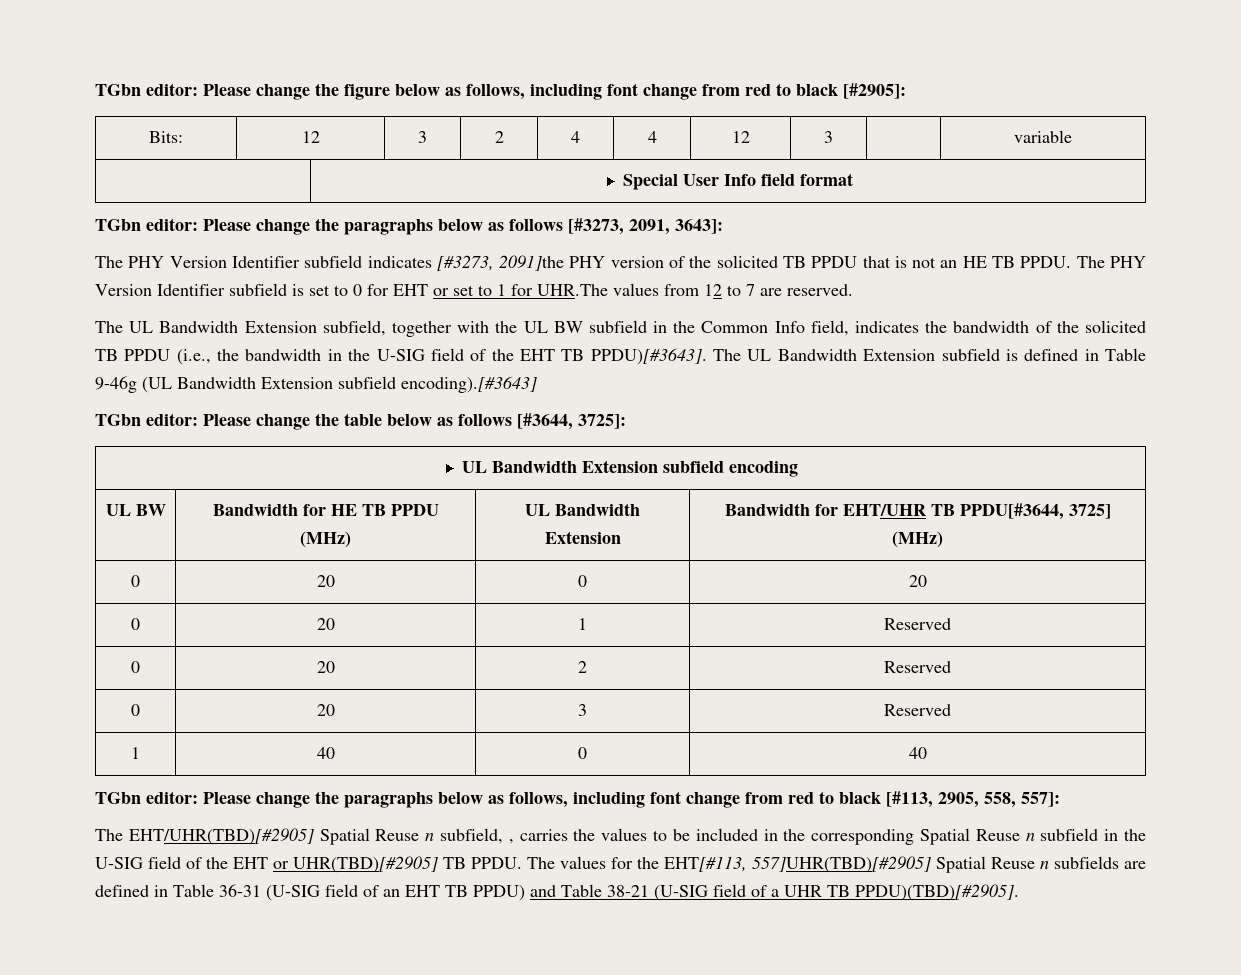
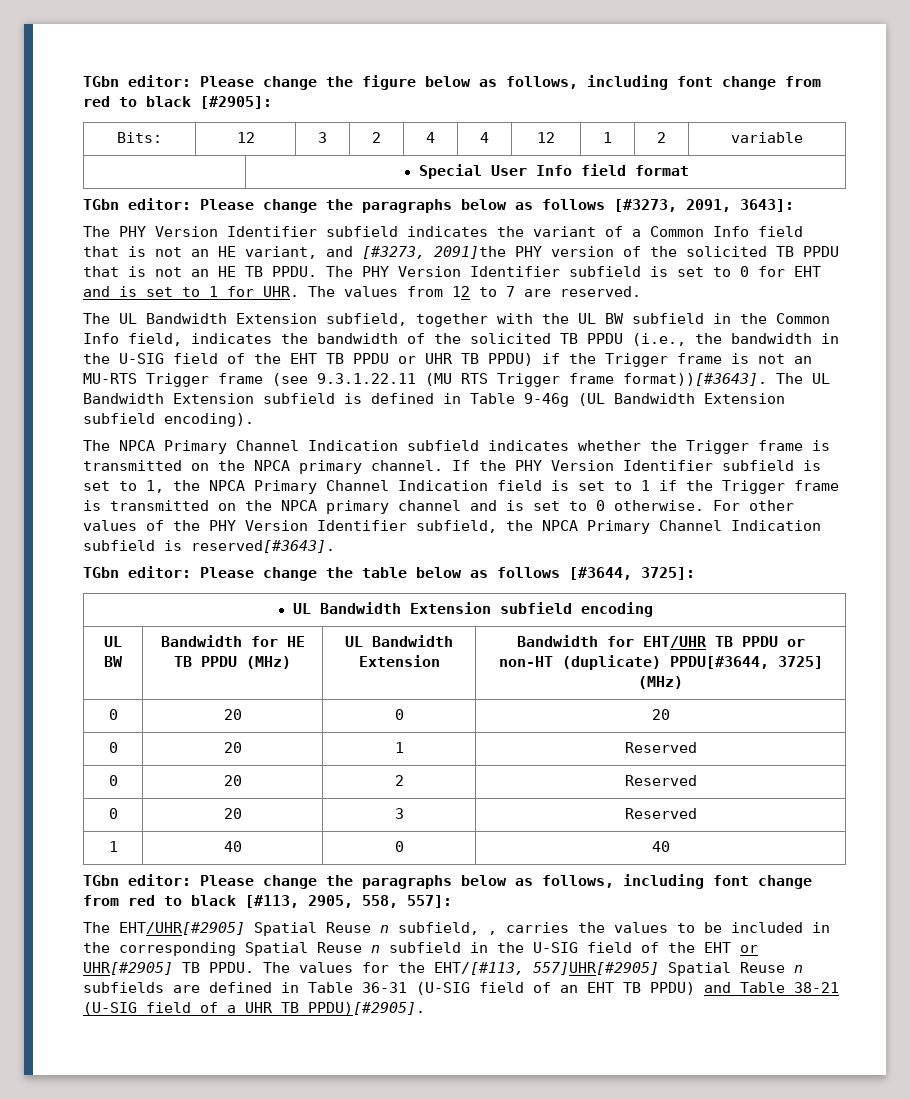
[824,131,833,143] 3 | -> [603,132,612,143] [657,132,666,143] 1 | 2
(432, 262) none -> [497,226,803,237] [83,246,353,259] the variant of a Common Info field that is not an HE variant, and
[433,288,449,296] or -> [83,286,137,297] and is
[537,284,608,296] UHR.The -> [263,286,335,297] UHR. The
[590,348,707,365] PPDU)[#3643]. -> [353,353,812,367] [83,373,767,387] PPDU or UHR TB PPDU) if the Trigger frame is not an MU-RTS Trigger frame (see 9.3.1.22.11 (MU RTS Trigger frame format))[#3643].
[401,376,537,393] encoding).[#3643] -> [164,413,254,427] [83,440,830,454] [83,460,821,474] [83,480,839,494] [83,500,794,514] [83,520,821,534] [83,540,335,553] encoding). // The NPCA Primary Channel Indication subfield indicates whether the Trigger frame is transmitted on the NPCA primary channel. If the PHY Version Identifier subfield is set to 1, the NPCA Primary Channel Indication field is set to 1 if the Trigger frame is transmitted on the NPCA primary channel and is set to 0 otherwise. For other values of the PHY Version Identifier subfield, the NPCA Primary Channel Indication subfield is reserved[#3643].
(955, 510) none -> [741,636,805,647] [498,655,661,670] PPDU or non-HT (duplicate)
[128,828,314,845] EHT/UHR(TBD)[#2905] -> [119,922,245,935] EHT/UHR[#2905]
[293,856,438,873] UHR(TBD)[#2905] -> [83,962,173,975] UHR[#2905]
[664,856,931,873] EHT[#113, 557]UHR(TBD)[#2905] -> [434,962,659,975] EHT/[#113, 557]UHR[#2905]
[855,884,1019,901] PPDU)(TBD)[#2905]. -> [308,1002,425,1015] PPDU)[#2905].

